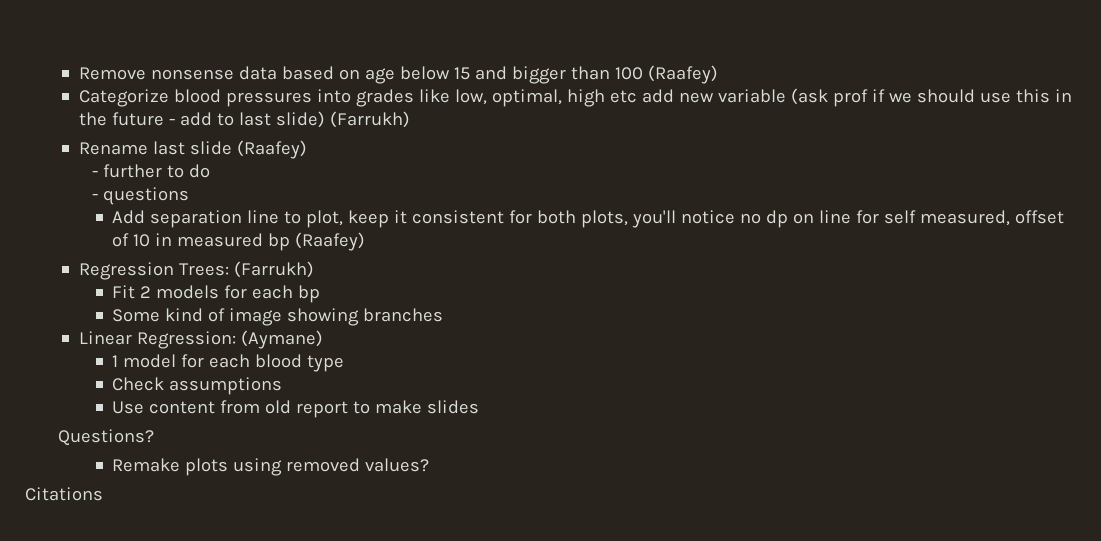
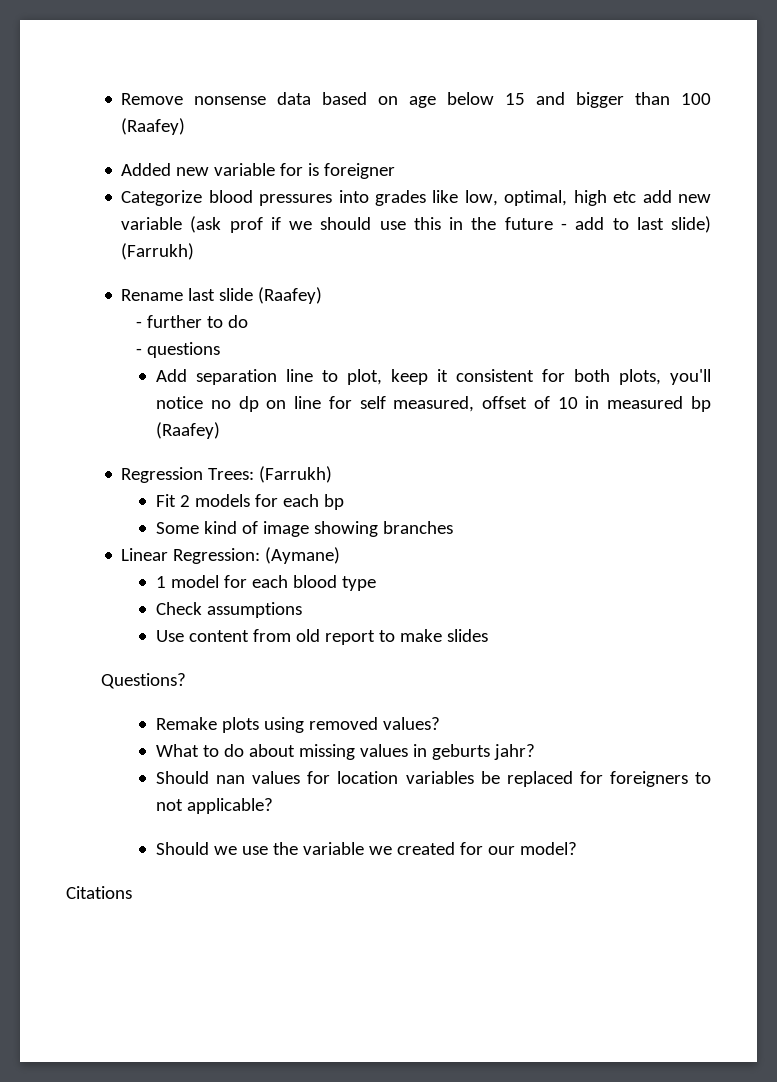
(718, 74) none -> [121,163,396,179] // Added new variable for is foreigner
(430, 465) none -> [156,744,536,760] [156,771,711,787] [156,798,274,814] [156,842,578,855] // What to do about missing values in geburts jahr? // Should nan values for location variables be replaced for foreigners to not applicable? // Should we use the variable we created for our model?

